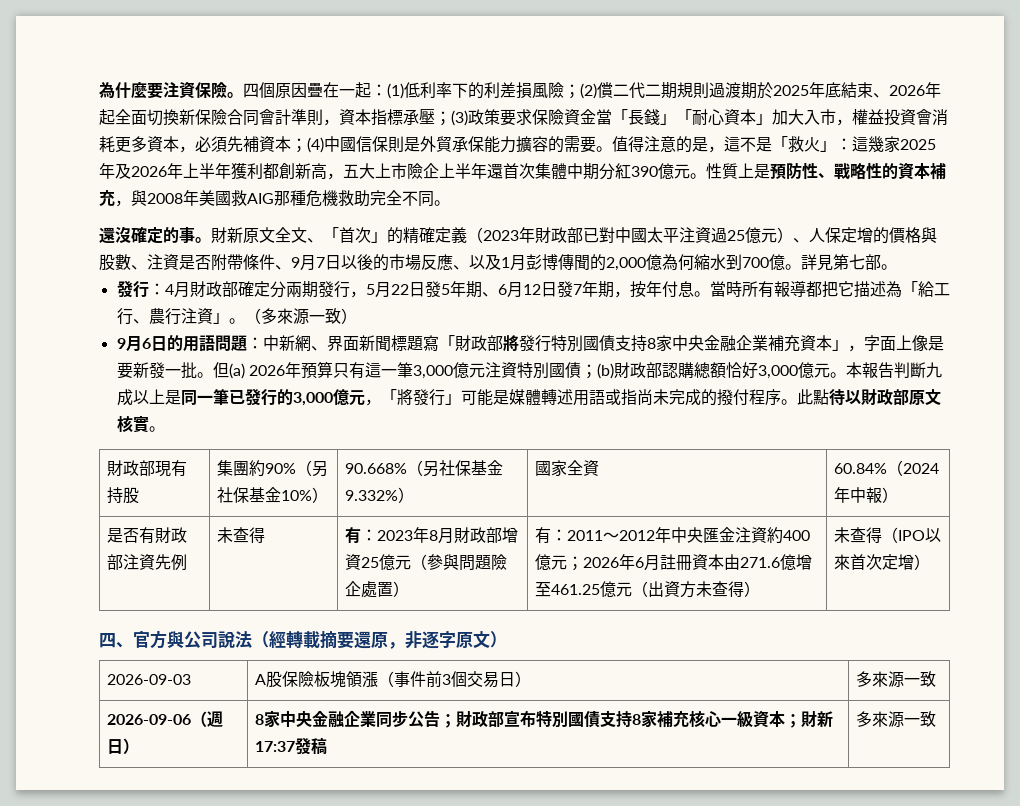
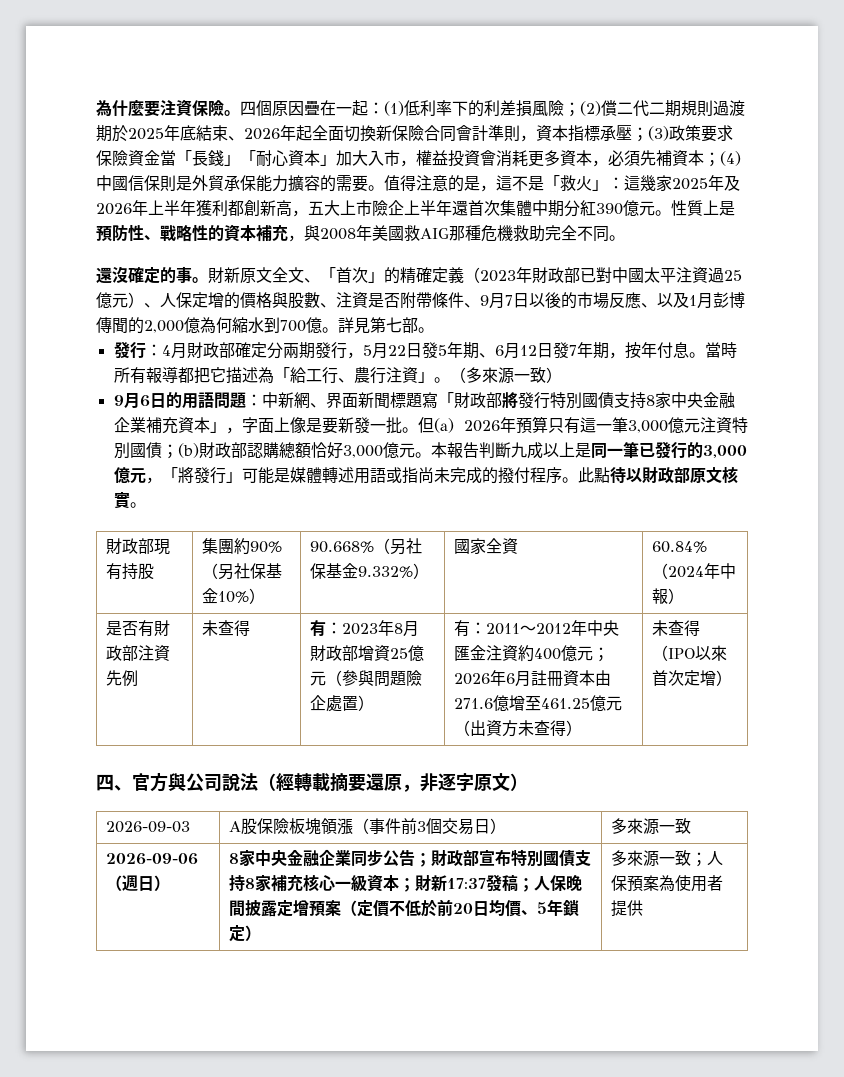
[856,711,937,728] | 多來源一致 -> [518,875,583,892] [229,899,580,917] [229,925,262,942] [611,850,724,867] [611,875,724,892] [611,900,644,917] ；人保晚間披露定增預案（定價不低於前20日均價、5年鎖定） | 多來源一致；人保預案為使用者提供

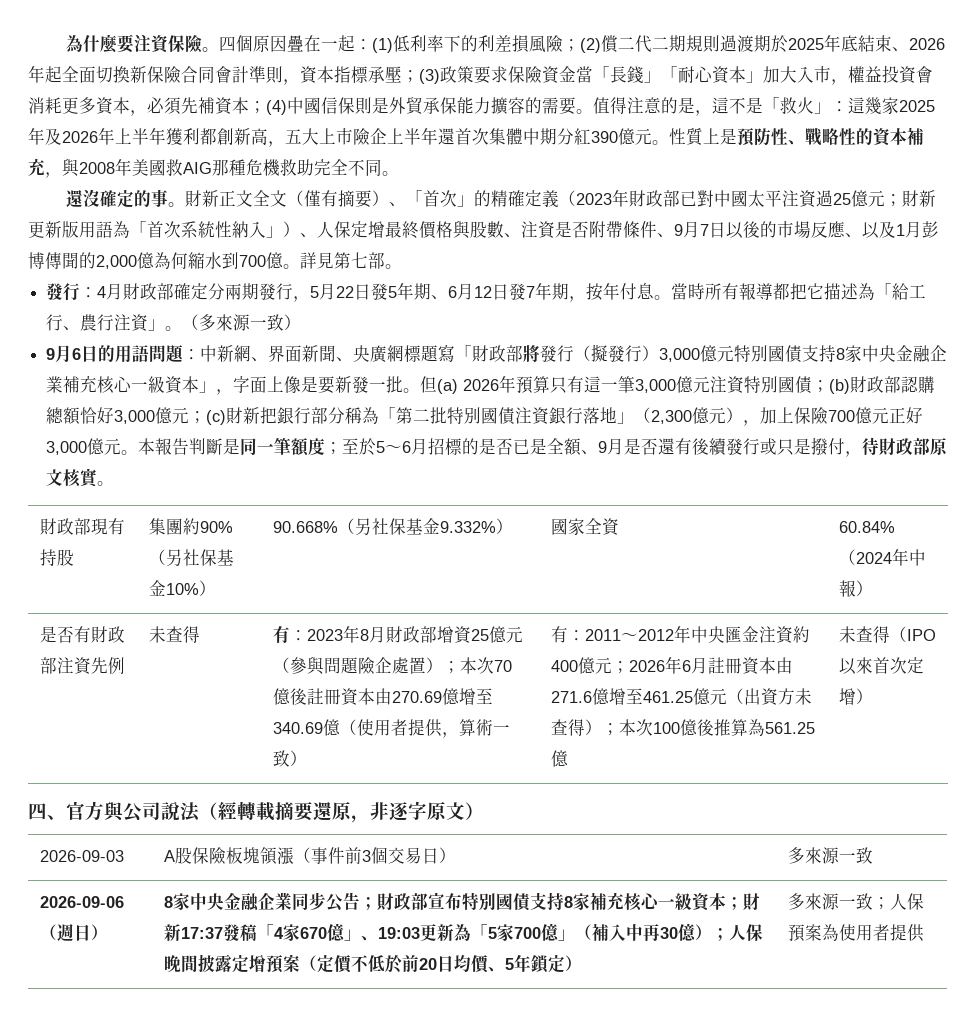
[240,267,304,283] 原文全文 -> [218,190,389,208] 正文全文（僅有摘要）
(128, 300) none -> [884,190,936,207] [28,221,283,238] ；財新更新版用語為「首次系統性納入」
[224,292,240,309] 的 -> [385,221,419,239] 最終
(390, 401) none -> [336,345,405,363] 、央廣網
(550, 400) none -> [574,344,735,362] （擬發行）3,000億元
(178, 425) none -> [97,376,166,394] 核心一級
[414,441,747,459] [113,467,642,484] 。本報告判斷九成以上是同一筆已發行的3,000億元，「將發行」可能是媒體轉述用語或指尚未完成的撥付程序。此點待以 -> [189,407,924,426] [46,437,880,457] ；(c)財新把銀行部分稱為「第二批特別國債注資銀行落地」（2,300億元），加上保險700億元正好3,000億元。本報告判斷是同一筆額度；至於5～6月招標的是否已是全額、9月是否還有後續發行或只是撥付，待
(375, 703) none -> [442,657,512,674] [272,688,493,706] [272,719,510,738] [272,750,307,767] ；本次70億後註冊資本由270.69億增至340.69億（使用者提供，算術一致）
(583, 728) none -> [601,719,815,736] [550,750,569,767] ；本次100億後推算為561.25億
(519, 883) none -> [256,923,712,942] 「4家670億」、19:03更新為「5家700億」（補入中再30億）

